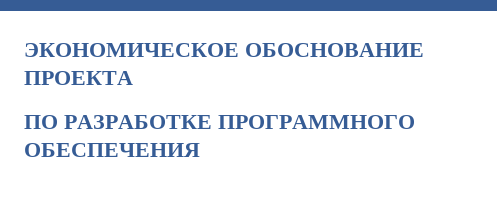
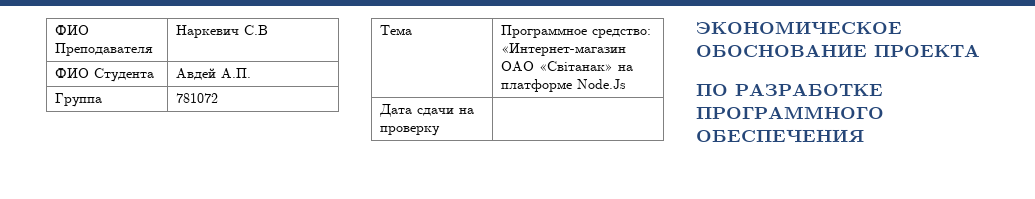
(24, 50) none -> [55,25,90,36] [55,43,154,56] [176,25,269,38] [55,68,155,82] [176,68,252,80] [55,93,103,107] [176,93,219,103] [380,25,413,35] [501,25,652,38] [501,43,627,56] [501,61,634,72] [501,79,627,92] [379,104,475,117] [380,126,441,136] ФИО Преподавателя | Наркевич С.В // ФИО Студента | Авдей А.П. // Группа | 781072 // Тема | Программное средство: «Интернет-магазин ОАО «Свiтанак» на платформе Node.Js // Дата сдачи на проверку | //

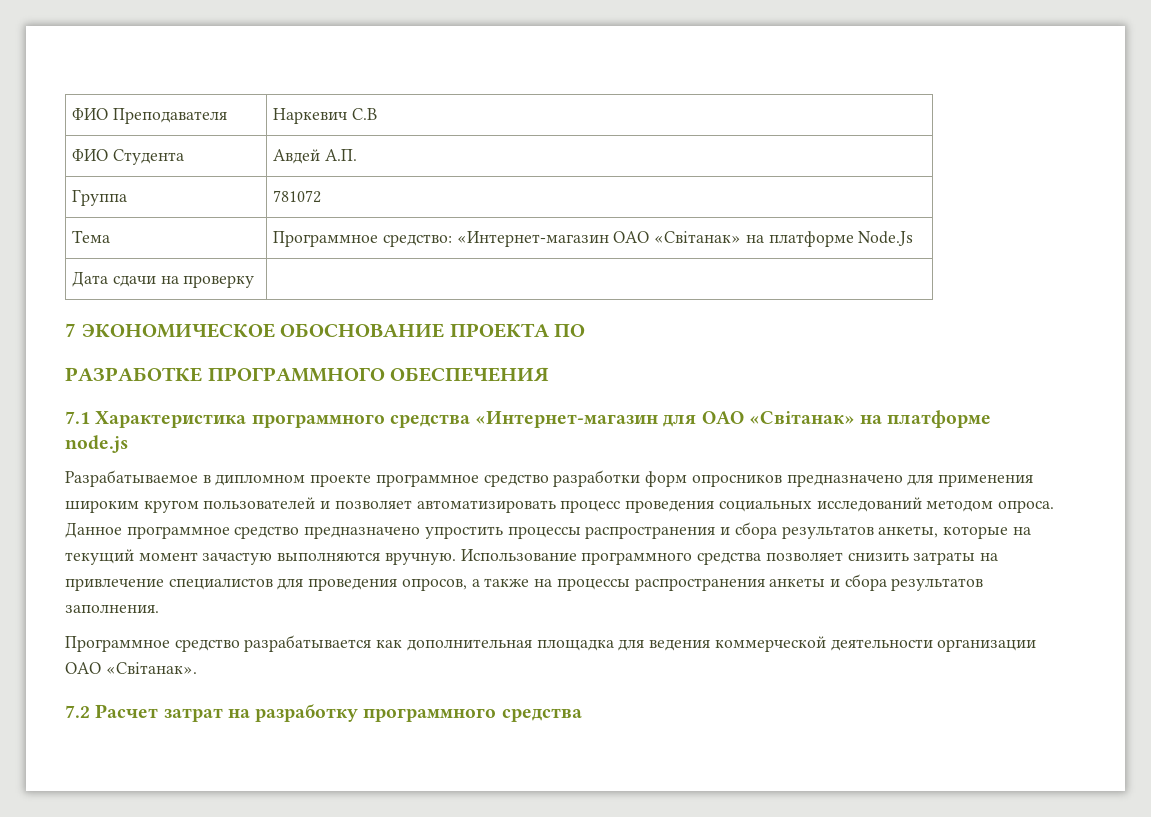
(441, 131) none -> [65,323,76,337] 7
[696,84,728,96] // ПО -> [554,324,586,337] ПО //
(864, 136) none -> [65,410,992,428] [65,435,128,453] [65,470,1033,487] [65,497,1054,513] [65,522,1031,539] [65,549,998,565] [65,574,984,591] [65,604,159,613] [65,635,1037,652] [65,662,197,674] [65,704,582,722] // 7.1 Характеристика программного средства «Интернет-магазин для ОАО «Свiтанак» на платформе node.js // Разрабатываемое в дипломном проекте программное средство разработки форм опросников предназначено для применения широким кругом пользователей и позволяет автоматизировать процесс проведения социальных исследований методом опроса. Данное программное средство предназначено упростить процессы распространения и сбора результатов анкеты, которые на текущий момент зачастую выполняются вручную. Использование программного средства позволяет снизить затраты на привлечение специалистов для проведения опросов, а также на процессы распространения анкеты и сбора результатов заполнения. // Программное средство разрабатывается как дополнительная площадка для ведения коммерческой деятельности организации ОАО «Свiтанак». // 7.2 Расчет затрат на разработку программного средства

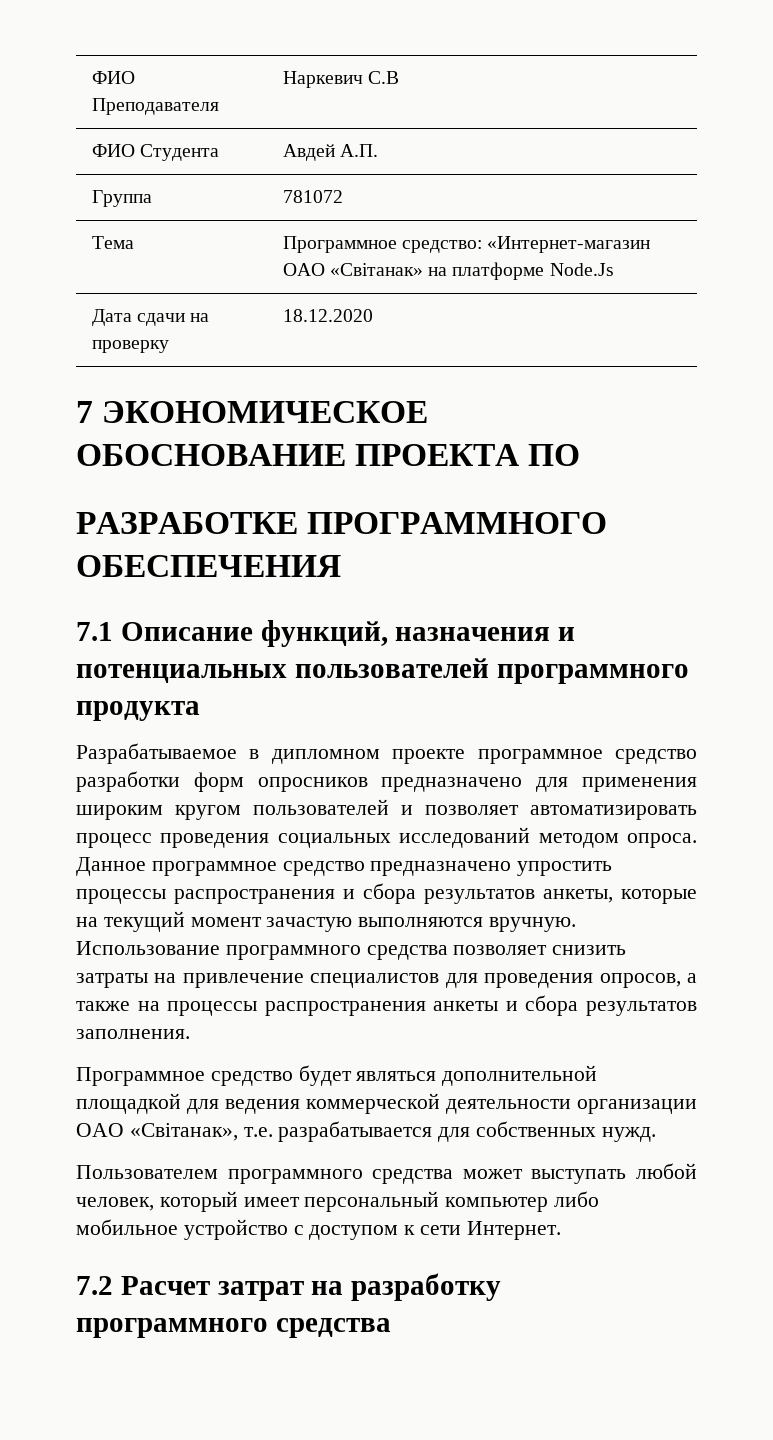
(255, 281) none -> [282,309,373,322] 18.12.2020
[95,410,992,428] [65,435,128,453] Характеристика программного средства «Интернет-магазин для ОАО «Свiтанак» на платформе node.js -> [120,620,576,647] [76,658,689,684] [76,701,200,721] Описание функций, назначения и потенциальных пользователей программного продукта
[244,635,614,652] разрабатывается как дополнительная площадка -> [298,1065,598,1086] [76,1093,181,1114] будет являться дополнительной площадкой
[105,662,197,674] «Свiтанак». -> [129,1121,656,1142] [76,1163,697,1184] [76,1191,600,1212] [76,1219,561,1240] «Свiтанак», т.е. разрабатывается для собственных нужд. // Пользователем программного средства может выступать любой человек, который имеет персональный компьютер либо мобильное устройство с доступом к сети Интернет.

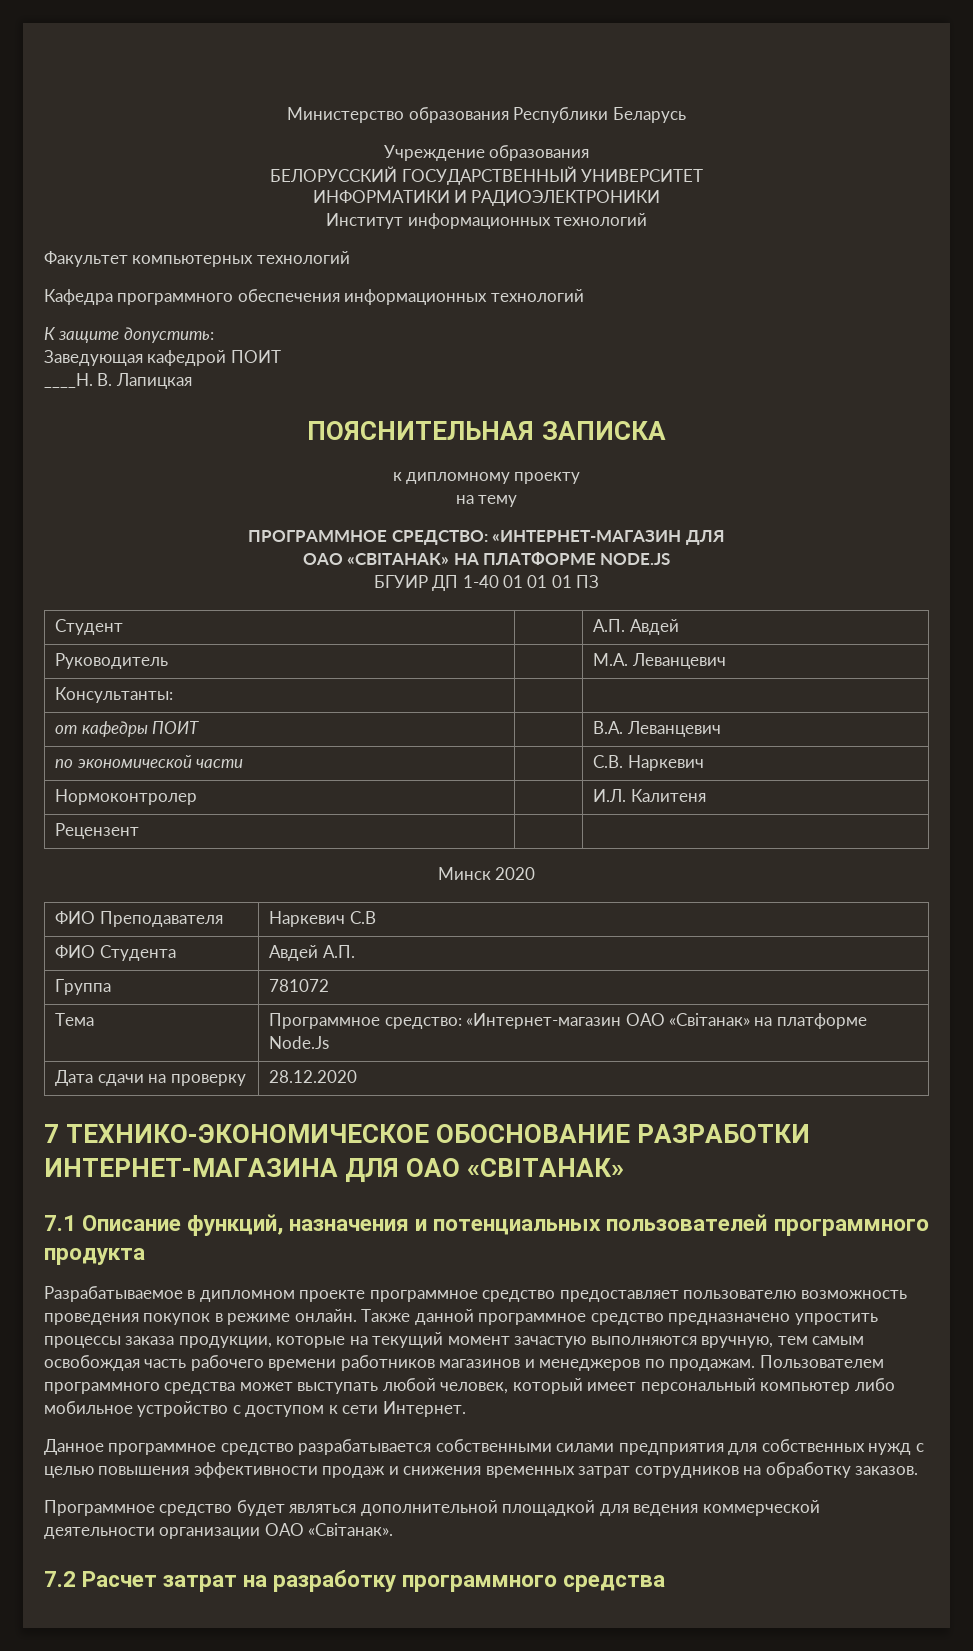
(91, 77) none -> [287,107,686,123] [383,145,590,161] [270,166,703,185] [312,190,661,206] [326,213,647,229] [44,251,350,267] [44,289,584,305] [44,327,214,343] [44,350,281,366] [44,373,192,389] [307,421,666,440] [392,472,581,484] [455,495,518,507] [248,530,725,545] [302,552,671,565] [373,575,600,591] [55,619,124,635] [593,619,679,635] [55,653,169,669] [593,653,726,669] [55,687,174,703] [55,721,200,737] [593,721,721,737] [55,755,244,768] [593,755,704,771] [55,789,198,805] [593,789,706,802] [55,823,140,839] [437,867,536,880] Министерство образования Республики Беларусь // Учреждение образования // БЕЛОРУССКИЙ ГОСУДАРСТВЕННЫЙ УНИВЕРСИТЕТ // ИНФОРМАТИКИ И РАДИОЭЛЕКТРОНИКИ // Институт информационных технологий // Факультет компьютерных технологий // Кафедра программного обеспечения информационных технологий // К защите допустить: // Заведующая кафедрой ПОИТ // ____Н. В. Лапицкая // ПОЯСНИТЕЛЬНАЯ ЗАПИСКА // к дипломному проекту // на тему // ПРОГРАММНОЕ СРЕДСТВО: «ИНТЕРНЕТ-МАГАЗИН ДЛЯ // ОАО «СВIТАНАК» НА ПЛАТФОРМЕ NODE.JS // БГУИР ДП 1-40 01 01 01 ПЗ // Студент | | А.П. Авдей // Руководитель | | М.А. Леванцевич // Консультанты: | | // от кафедры ПОИТ | | В.А. Леванцевич // по экономической части | | С.В. Наркевич // Нормоконтролер | | И.Л. Калитеня // Рецензент | | // Минск 2020 //
[282,309,373,322] 18.12.2020 -> [269,1070,358,1083] 28.12.2020
[102,401,429,423] [76,444,581,466] [76,512,608,534] [76,555,341,577] ЭКОНОМИЧЕСКОЕ ОБОСНОВАНИЕ ПРОЕКТА ПО // РАЗРАБОТКЕ ПРОГРАММНОГО ОБЕСПЕЧЕНИЯ -> [66,1124,811,1143] [44,1158,625,1183] ТЕХНИКО-ЭКОНОМИЧЕСКОЕ ОБОСНОВАНИЕ РАЗРАБОТКИ ИНТЕРНЕТ-МАГАЗИНА ДЛЯ ОАО «СВIТАНАК»
[76,771,697,792] [76,799,697,820] [76,827,697,848] [76,857,146,876] разработки форм опросников предназначено для применения широким кругом пользователей и позволяет автоматизировать процесс проведения социальных исследований методом опроса. Данное -> [559,1290,907,1302] [44,1309,474,1325] предоставляет пользователю возможность проведения покупок в режиме онлайн. Также данной
[174,883,613,904] распространения и сбора результатов анкеты, -> [125,1336,272,1348] заказа продукции,
[489,917,577,932] [76,941,627,960] [76,973,697,988] [76,995,697,1016] [76,1029,190,1039] [76,1065,598,1086] [76,1093,697,1114] [76,1121,656,1142] вручную. Использование программного средства позволяет снизить затраты на привлечение специалистов для проведения опросов, а также на процессы распространения анкеты и сбора результатов заполнения. // Программное средство будет являться дополнительной площадкой для ведения коммерческой деятельности организации ОАО «Свiтанак», т.е. разрабатывается для собственных нужд. // -> [701,1336,865,1348] [44,1355,756,1371] вручную, тем самым освобождая часть рабочего времени работников магазинов и менеджеров по продажам.
(561, 1230) none -> [44,1439,924,1455] [44,1462,919,1478] [44,1500,820,1516] [44,1523,394,1539] // Данное программное средство разрабатывается собственными силами предприятия для собственных нужд с целью повышения эффективности продаж и снижения временных затрат сотрудников на обработку заказов. // Программное средство будет являться дополнительной площадкой для ведения коммерческой деятельности организации ОАО «Свiтанак».

